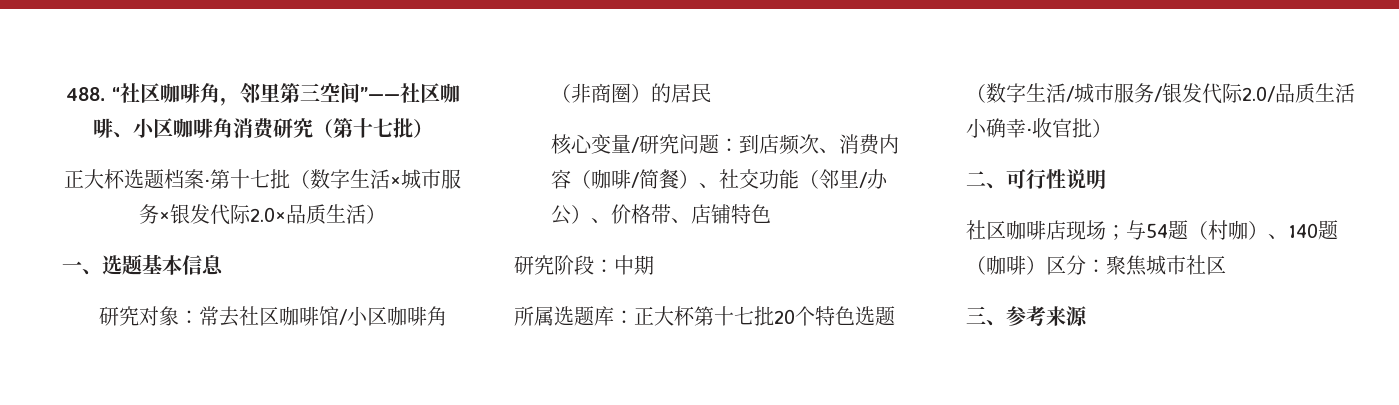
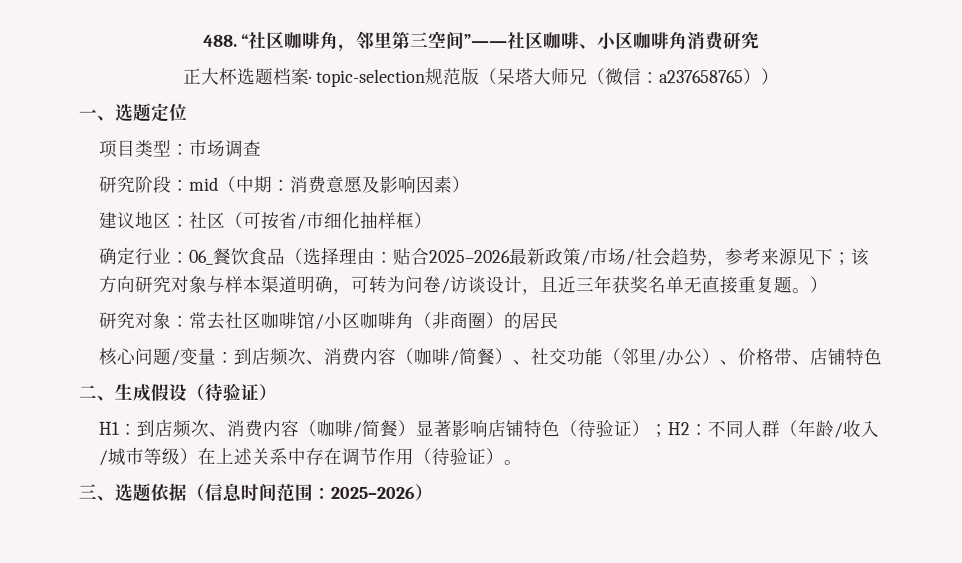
[312,118,433,138] （第十七批） -> (761, 40) none
[210,169,461,189] [139,204,386,225] [62,254,224,275] 第十七批（数字生活×城市服务×银发代际2.0×品质生活） // 一、选题基本信息 -> [315,66,780,87] [79,102,188,122] [99,138,263,158] [99,175,472,194] [99,210,434,230] [99,246,871,268] [98,275,830,296] topic-selection规范版（呆塔大师兄（微信：a237658765）） // 一、选题定位 // 项目类型：市场调查 // 研究阶段：mid（中期：消费意愿及影响因素） // 建议地区：社区（可按省/市细化抽样框） // 确定行业：06_餐饮食品（选择理由：贴合2025–2026最新政策/市场/社会趋势，参考来源见下；该方向研究对象与样本渠道明确，可转为问卷/访谈设计，且近三年获奖名单无直接重复题。）
[590,134,719,154] 变量/研究问题 -> [134,347,217,366] 问题/变量
[514,255,654,275] [514,306,895,326] [966,83,1355,104] [966,118,1112,138] [966,169,1106,189] [966,220,1338,240] [966,255,1226,276] [966,306,1088,326] 研究阶段：中期 // 所属选题库：正大杯第十七批20个特色选题（数字生活/城市服务/银发代际2.0/品质生活小确幸·收官批） // 二、可行性说明 // 社区咖啡店现场；与54题（村咖）、140题（咖啡）区分：聚焦城市社区 // 三、参考来源 -> [78,382,277,402] [98,419,880,439] [98,446,523,466] [78,482,433,502] 二、生成假设（待验证） // H1：到店频次、消费内容（咖啡/简餐）显著影响店铺特色（待验证）；H2：不同人群（年龄/收入/城市等级）在上述关系中存在调节作用（待验证）。 // 三、选题依据（信息时间范围：2025–2026）

